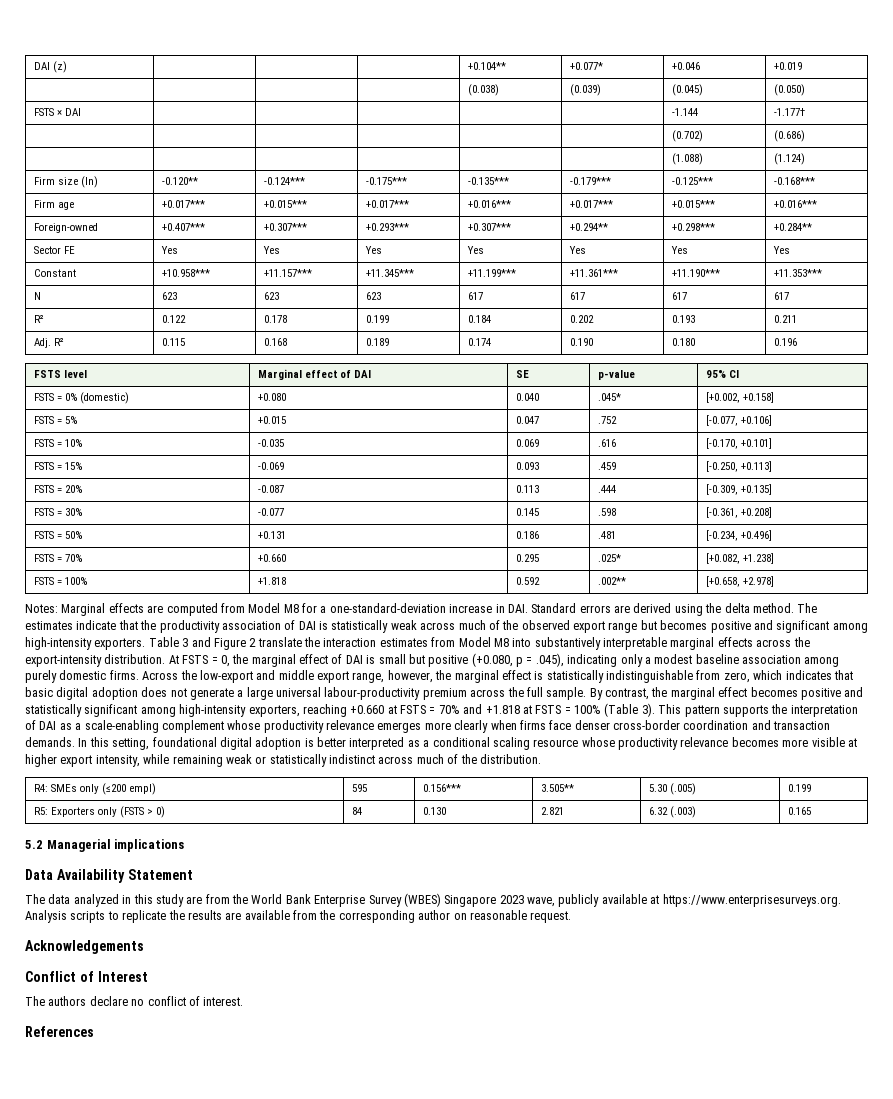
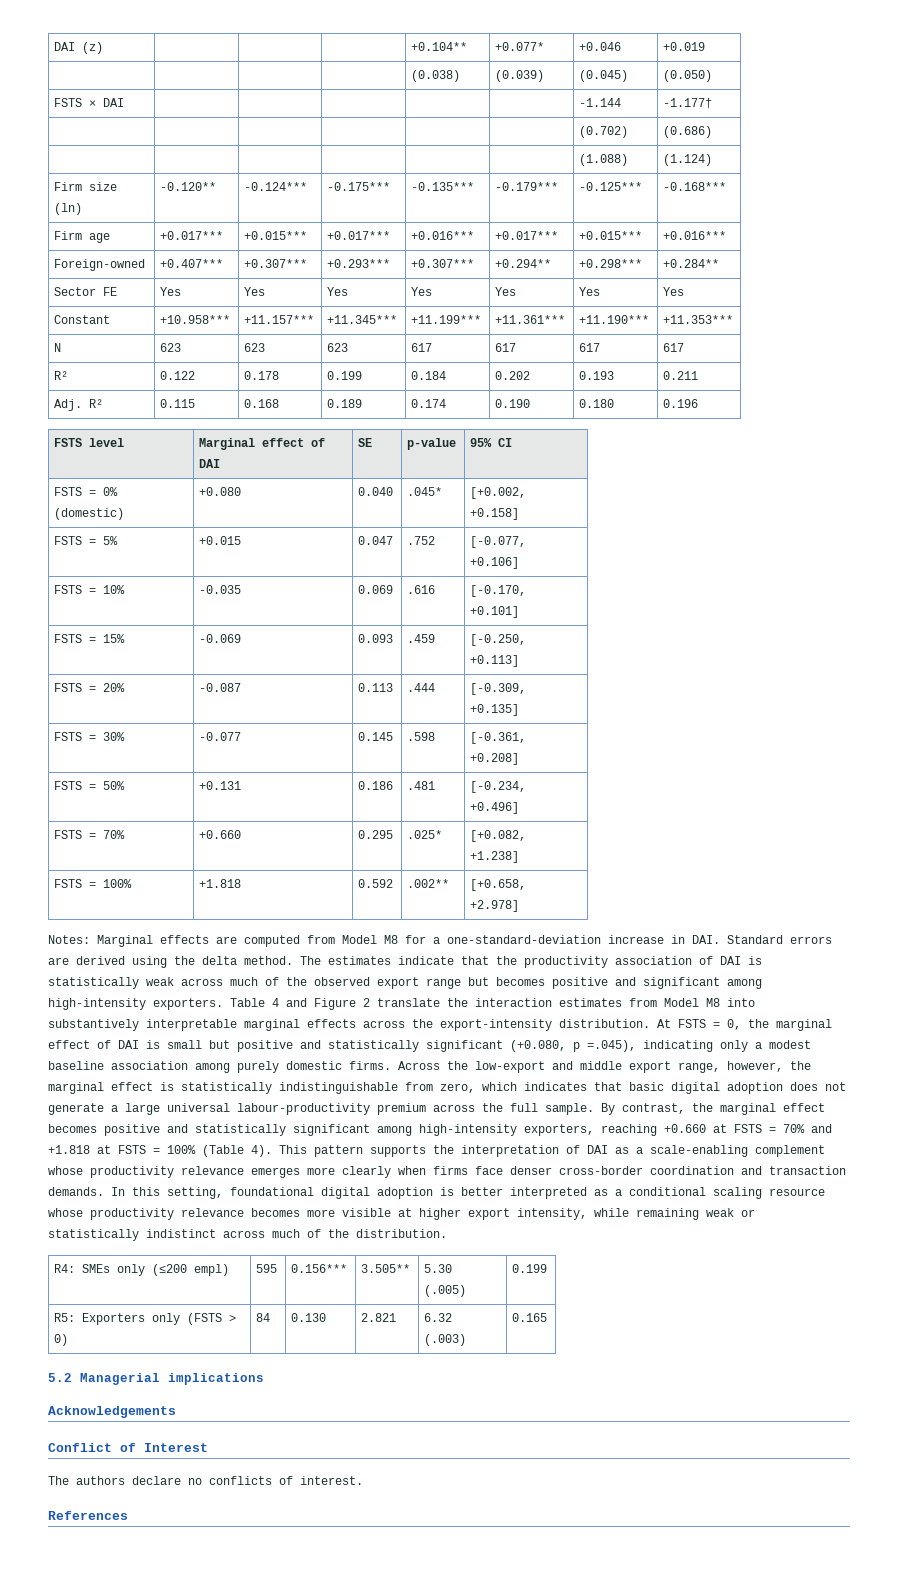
[182,638,189,647] 3 -> [272,998,279,1007] 4
[471,653,564,667] (+0.080, p = .045), -> [300,1040,636,1052] and statistically significant (+0.080, p =.045),
[641,703,655,717] 3). -> [251,1145,272,1157] 4).
[25,869,193,883] [25,893,841,907] [25,910,572,923] // Data Availability Statement // The data analyzed in this study are from the World Bank Enterprise Survey (WBES) Singapore 2023 wave, publicly available at https://www.enterprisesurveys.org. Analysis scripts to replicate the results are available from the corresponding author on reasonable request. -> (264, 1379) none
[147,996,186,1006] conflict -> [209,1476,272,1485] conflicts

